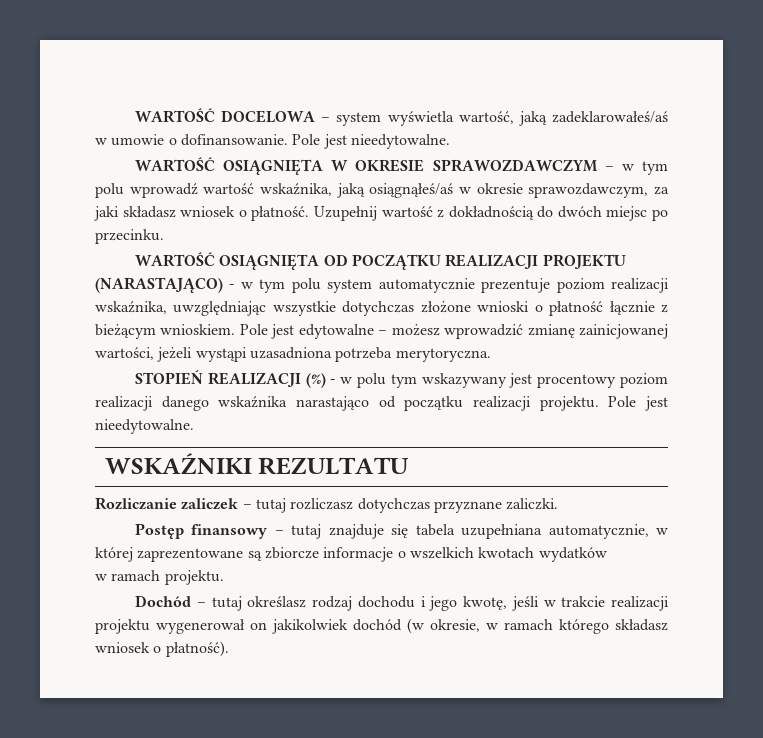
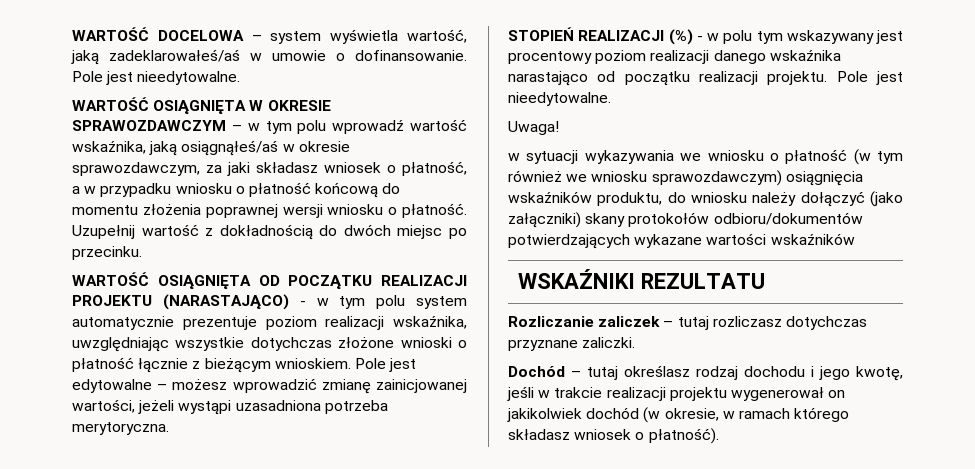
(247, 213) none -> [402,161,467,176] [72,182,401,198] [72,204,398,218] płatność, a w przypadku wniosku o płatność końcową do momentu złożenia poprawnej wersji wniosku o
(194, 426) none -> [508,121,559,135] [508,149,903,165] [508,170,863,186] [508,191,903,207] [508,212,863,228] [508,233,855,249] // Uwaga! // w sytuacji wykazywania we wniosku o płatność (w tym również we wniosku sprawozdawczym) osiągnięcia wskaźników produktu, do wniosku należy dołączyć (jako załączniki) skany protokołów odbioru/dokumentów potwierdzających wykazane wartości wskaźników
[135,523,668,539] [95,547,607,562] [95,570,224,585] // Postęp finansowy – tutaj znajduje się tabela uzupełniana automatycznie, w której zaprezentowane są zbiorcze informacje o wszelkich kwotach wydatków // w ramach projektu. -> (636, 342) none

